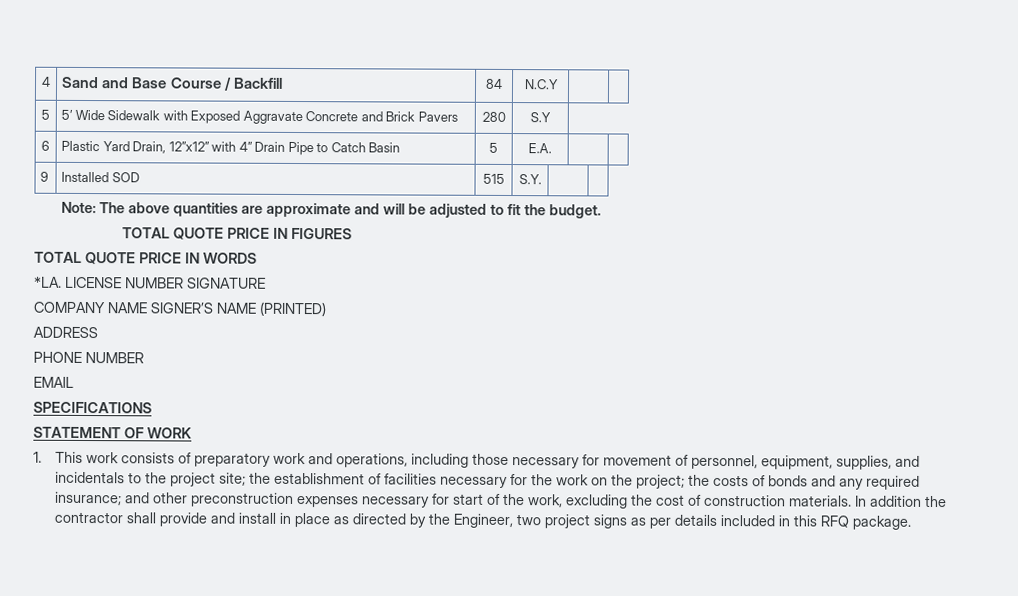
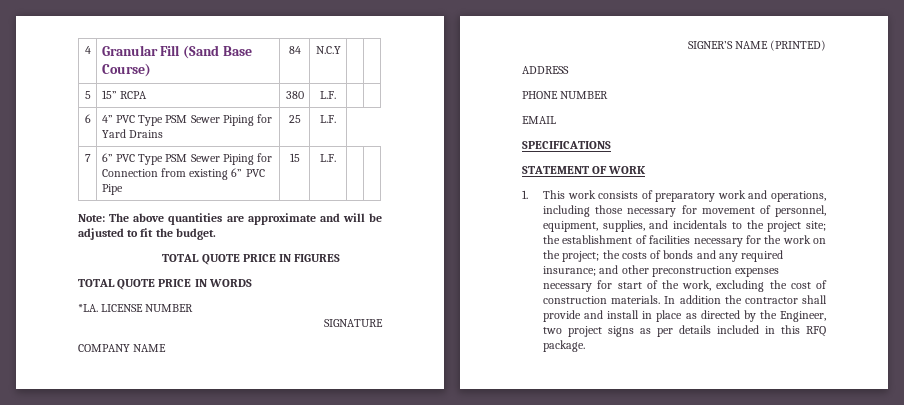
[61,76,283,91] [485,78,503,89] [523,79,559,90] [41,109,50,120] [61,109,458,125] [481,111,506,122] [530,112,551,123] [41,140,50,151] [61,140,401,156] [489,142,498,153] [528,143,552,154] [40,171,50,182] [61,171,140,183] [482,173,505,184] [518,174,542,185] Sand and Base Course / Backfill | 84 | N.C.Y | | // 5 | 5’ Wide Sidewalk with Exposed Aggravate Concrete and Brick Pavers | 280 | S.Y // 6 | Plastic Yard Drain, 12”x12” with 4” Drain Pipe to Catch Basin | 5 | E.A. | | // 9 | Installed SOD | 515 | S.Y. -> [101,45,252,59] [101,63,151,77] [288,46,301,54] [315,46,341,54] [84,91,91,99] [101,90,147,99] [285,91,304,99] [320,91,336,99] [84,114,91,123] [101,114,273,126] [101,129,163,138] [288,115,301,123] [320,115,336,123] [84,154,91,162] [101,153,273,165] [101,168,265,180] [101,184,123,195] [289,153,300,162] [320,154,336,162] Granular Fill (Sand Base Course) | 84 | N.C.Y | | // 5 | 15” RCPA | 380 | L.F. | | // 6 | 4” PVC Type PSM Sewer Piping for Yard Drains | 25 | L.F. // 7 | 6” PVC Type PSM Sewer Piping for Connection from existing 6” PVC Pipe | 15 | L.F.
(184, 283) none -> (194, 308) //
(147, 308) none -> (167, 348) //

